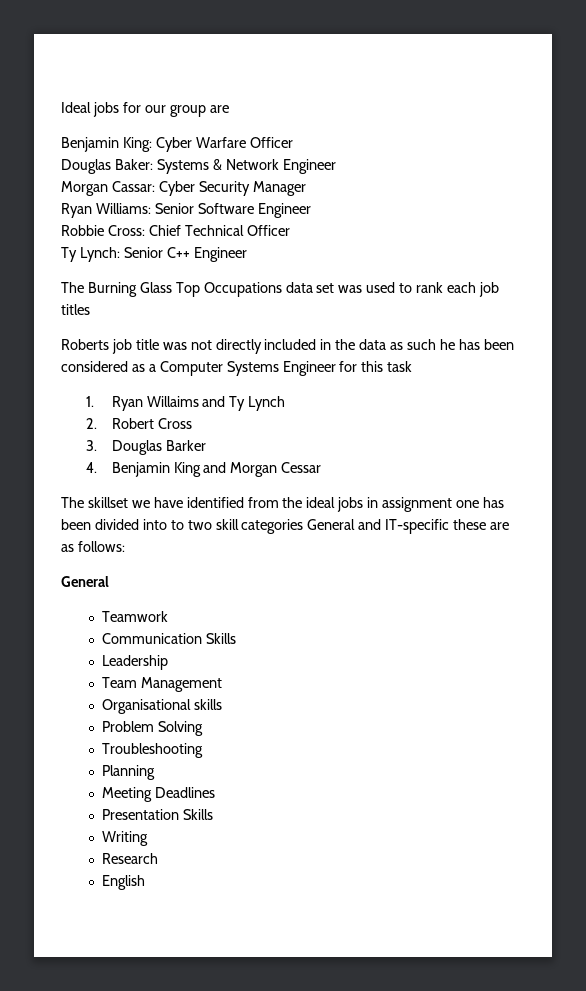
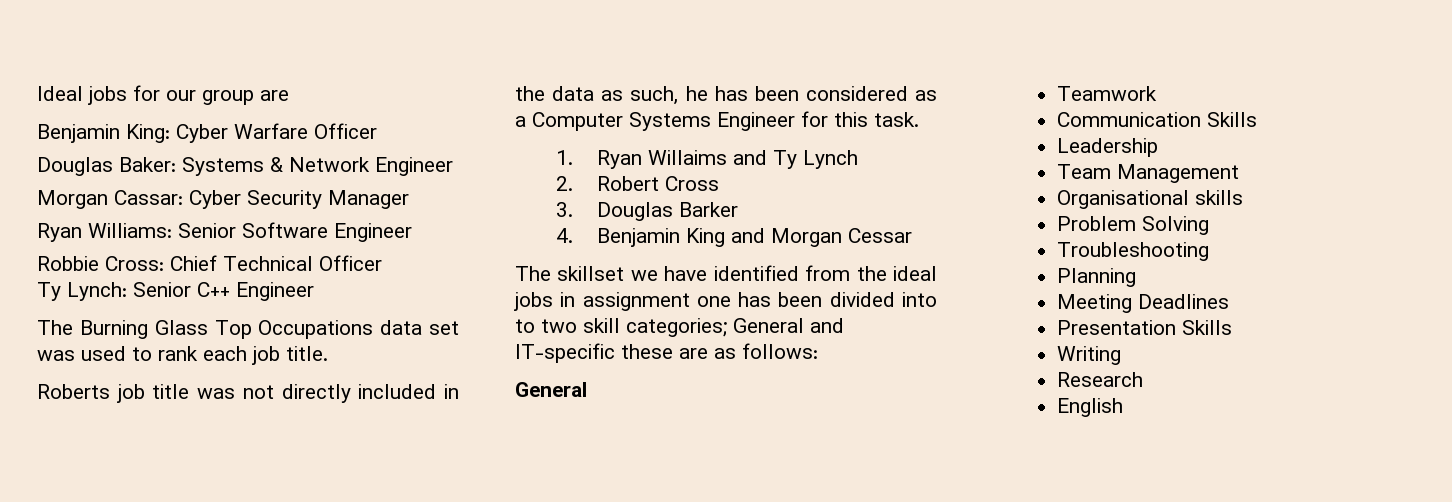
[61,304,90,315] titles -> [286,346,328,361] title.
[407,339,437,350] such -> [630,86,679,105] such,
[387,361,413,372] task -> [874,112,919,127] task.
[241,519,304,534] categories -> [626,318,727,337] categories;

